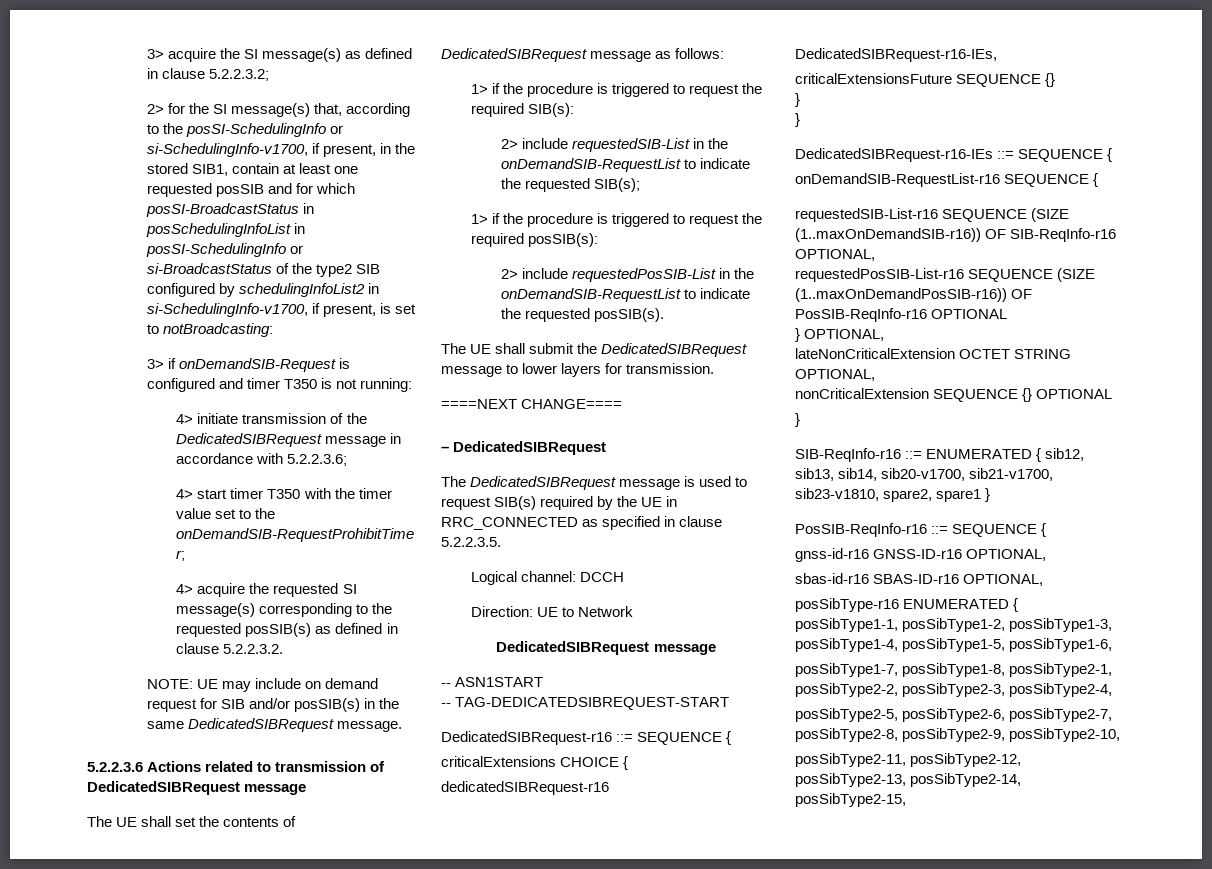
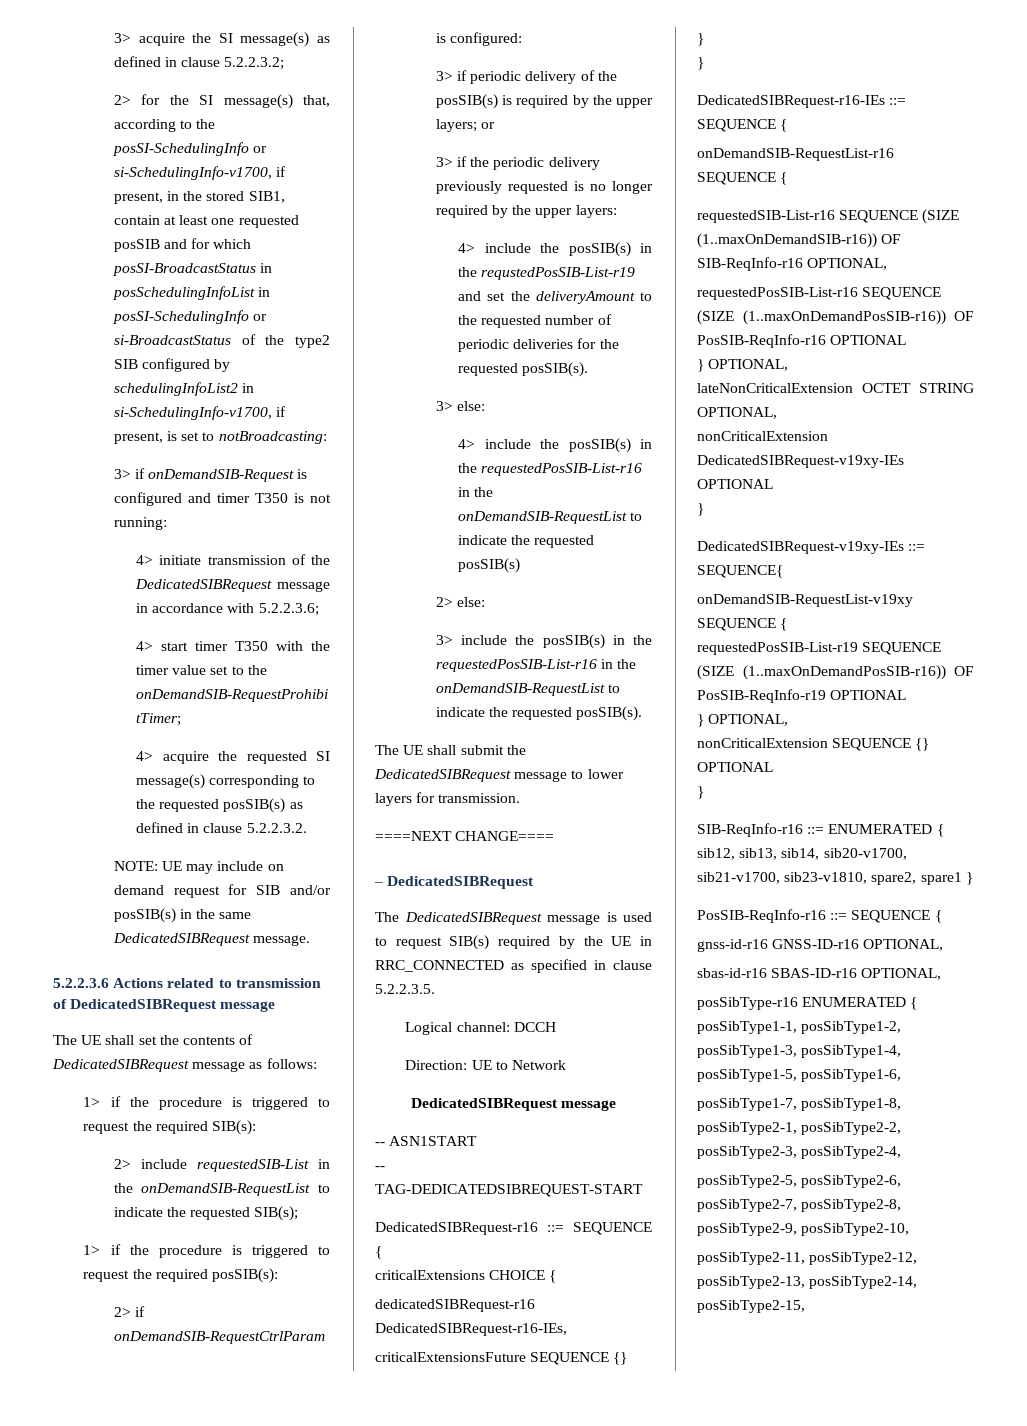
[521,268,716,282] include requestedPosSIB-List -> [135,1306,146,1317] [113,1331,325,1344] [435,32,523,46] [435,70,617,84] [435,94,653,109] [435,119,496,132] [435,156,600,170] [435,181,653,194] [435,205,617,218] [458,242,652,257] [458,267,636,280] [458,291,652,304] [458,314,612,328] [458,338,619,352] [458,362,589,377] [435,401,486,411] [458,438,652,453] [458,463,643,476] [458,487,494,497] [458,511,643,524] [458,535,595,548] [458,558,521,573] [435,597,486,607] [435,634,652,649] [435,659,597,672] if onDemandSIB-RequestCtrlParam is configured: // 3> if periodic delivery of the posSIB(s) is required by the upper layers; or // 3> if the periodic delivery previously requested is no longer required by the upper layers: // 4> include the posSIB(s) in the requstedPosSIB-List-r19 and set the deliveryAmount to the requested number of periodic deliveries for the requested posSIB(s). // 3> else: // 4> include the posSIB(s) in the requestedPosSIB-List-r16 in the onDemandSIB-RequestList to indicate the requested posSIB(s) // 2> else: // 3> include the posSIB(s) in the requestedPosSIB-List-r16
(875, 375) none -> [697,431,828,441] [697,455,904,468] [697,479,773,489] [697,503,704,516] [697,541,926,554] [697,565,783,578] [697,594,913,607] [697,618,788,631] [697,642,942,655] [697,665,974,680] [697,689,907,703] [697,714,789,727] // nonCriticalExtension DedicatedSIBRequest-v19xy-IEs OPTIONAL // } // DedicatedSIBRequest-v19xy-IEs ::= SEQUENCE{ // onDemandSIB-RequestList-v19xy SEQUENCE { // requestedPosSIB-List-r19 SEQUENCE (SIZE (1..maxOnDemandPosSIB-r16)) OF PosSIB-ReqInfo-r19 OPTIONAL // } OPTIONAL,

